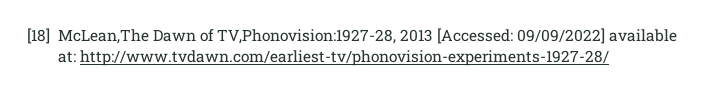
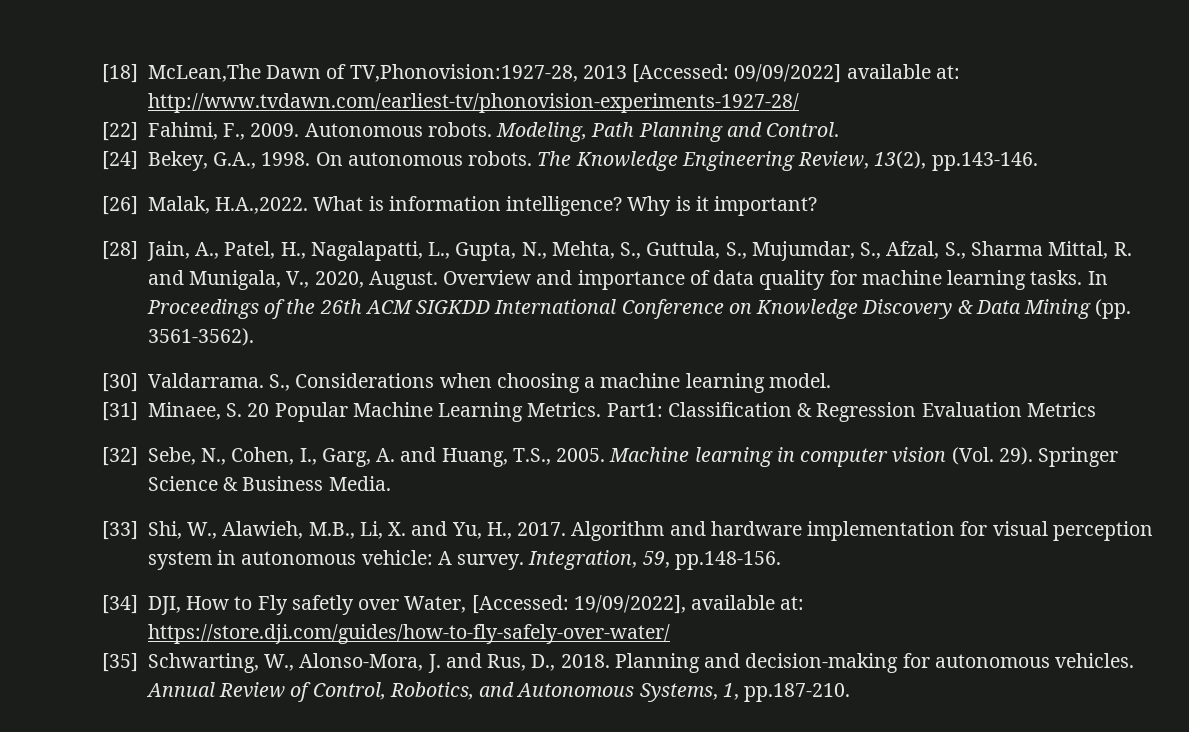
(609, 58) none -> [102,122,840,142] [102,151,1038,171] [102,196,818,216] [102,241,1132,261] [147,270,1108,290] [146,299,1132,319] [147,328,254,346] [102,373,831,393] [102,402,1096,422] [102,447,1119,467] [147,476,391,491] [102,521,1153,541] [147,550,781,570] [102,595,805,615] [147,624,670,644] [102,653,1135,673] [145,682,851,702] // [22] Fahimi, F., 2009. Autonomous robots. Modeling, Path Planning and Control. // [24] Bekey, G.A., 1998. On autonomous robots. The Knowledge Engineering Review, 13(2), pp.143-146. // [26] Malak, H.A.,2022. What is information intelligence? Why is it important? // [28] Jain, A., Patel, H., Nagalapatti, L., Gupta, N., Mehta, S., Guttula, S., Mujumdar, S., Afzal, S., Sharma Mittal, R. and Munigala, V., 2020, August. Overview and importance of data quality for machine learning tasks. In Proceedings of the 26th ACM SIGKDD International Conference on Knowledge Discovery & Data Mining (pp. 3561-3562). // [30] Valdarrama. S., Considerations when choosing a machine learning model. // [31] Minaee, S. 20 Popular Machine Learning Metrics. Part1: Classification & Regression Evaluation Metrics // [32] Sebe, N., Cohen, I., Garg, A. and Huang, T.S., 2005. Machine learning in computer vision (Vol. 29). Springer Science & Business Media. // [33] Shi, W., Alawieh, M.B., Li, X. and Yu, H., 2017. Algorithm and hardware implementation for visual perception system in autonomous vehicle: A survey. Integration, 59, pp.148-156. // [34] DJI, How to Fly safetly over Water, [Accessed: 19/09/2022], available at: https://store.dji.com/guides/how-to-fly-safely-over-water/ // [35] Schwarting, W., Alonso-Mora, J. and Rus, D., 2018. Planning and decision-making for autonomous vehicles. Annual Review of Control, Robotics, and Autonomous Systems, 1, pp.187-210.

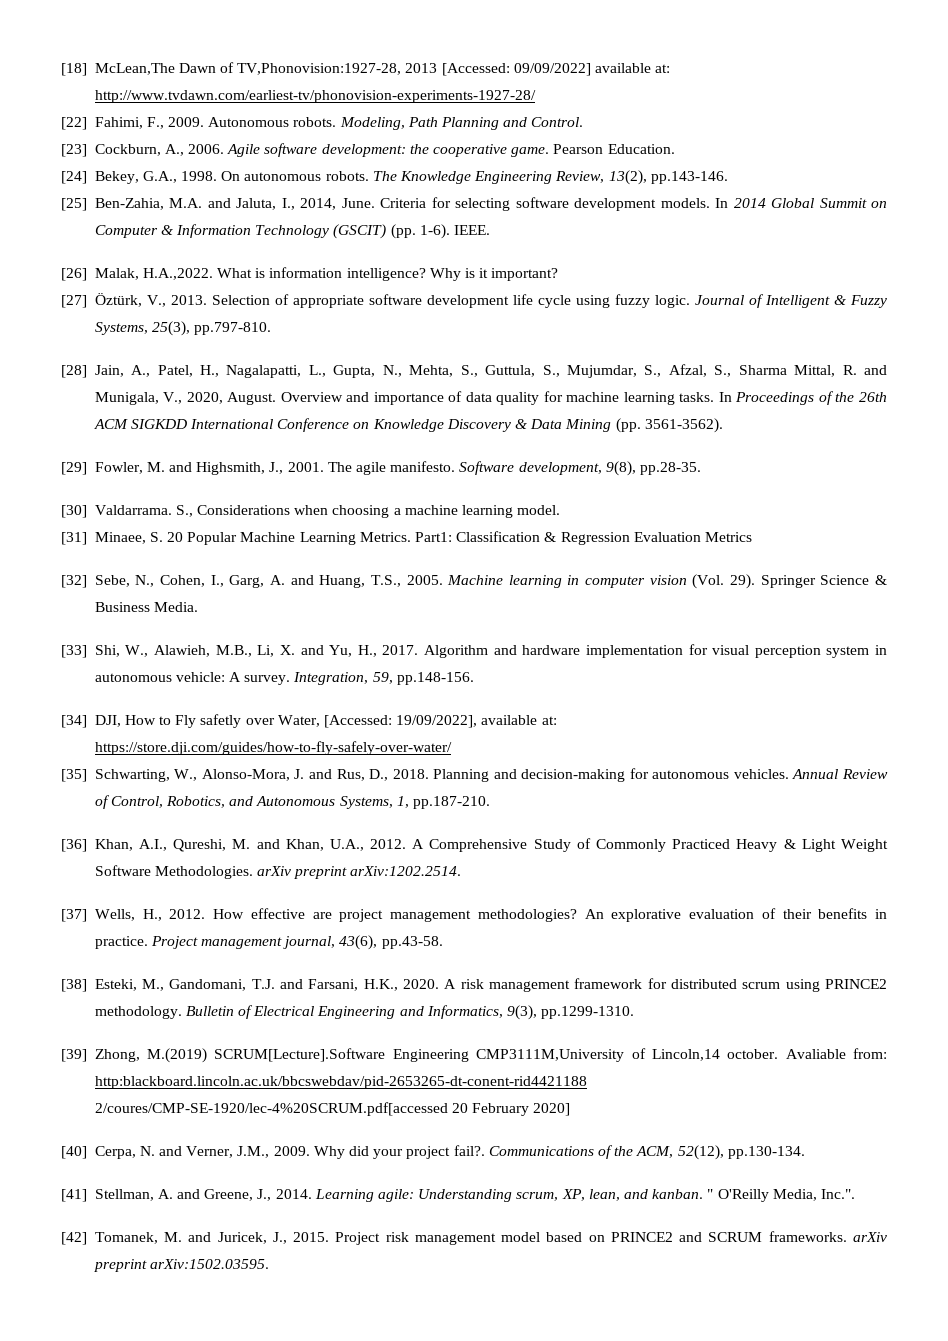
(840, 129) none -> [61,143,675,157] // [23] Cockburn, A., 2006. Agile software development: the cooperative game. Pearson Education.
(1038, 161) none -> [61,197,888,211] [94,224,491,239] // [25] Ben-Zahia, M.A. and Jaluta, I., 2014, June. Criteria for selecting software development models. In 2014 Global Summit on Computer & Information Technology (GSCIT) (pp. 1-6). IEEE.
(818, 206) none -> [61,293,887,308] [94,321,272,336] // [27] Öztürk, V., 2013. Selection of appropriate software development life cycle using fuzzy logic. Journal of Intelligent & Fuzzy Systems, 25(3), pp.797-810.
(254, 337) none -> [61,461,701,476] // [29] Fowler, M. and Highsmith, J., 2001. The agile manifesto. Software development, 9(8), pp.28-35.
(851, 692) none -> [61,838,889,852] [94,865,462,879] [61,908,887,922] [94,935,443,950] [61,978,887,992] [94,1005,635,1020] [61,1048,887,1063] [94,1076,587,1089] [94,1102,571,1116] [61,1145,805,1160] [61,1189,855,1202] [61,1231,887,1245] [93,1259,269,1272] // [36] Khan, A.I., Qureshi, M. and Khan, U.A., 2012. A Comprehensive Study of Commonly Practiced Heavy & Light Weight Software Methodologies. arXiv preprint arXiv:1202.2514. // [37] Wells, H., 2012. How effective are project management methodologies? An explorative evaluation of their benefits in practice. Project management journal, 43(6), pp.43-58. // [38] Esteki, M., Gandomani, T.J. and Farsani, H.K., 2020. A risk management framework for distributed scrum using PRINCE2 methodology. Bulletin of Electrical Engineering and Informatics, 9(3), pp.1299-1310. // [39] Zhong, M.(2019) SCRUM[Lecture].Software Engineering CMP3111M,University of Lincoln,14 october. Avaliable from: http:blackboard.lincoln.ac.uk/bbcswebdav/pid-2653265-dt-conent-rid4421188 2/coures/CMP-SE-1920/lec-4%20SCRUM.pdf[accessed 20 February 2020] // [40] Cerpa, N. and Verner, J.M., 2009. Why did your project fail?. Communications of the ACM, 52(12), pp.130-134. // [41] Stellman, A. and Greene, J., 2014. Learning agile: Understanding scrum, XP, lean, and kanban. " O'Reilly Media, Inc.". // [42] Tomanek, M. and Juricek, J., 2015. Project risk management model based on PRINCE2 and SCRUM frameworks. arXiv preprint arXiv:1502.03595.

